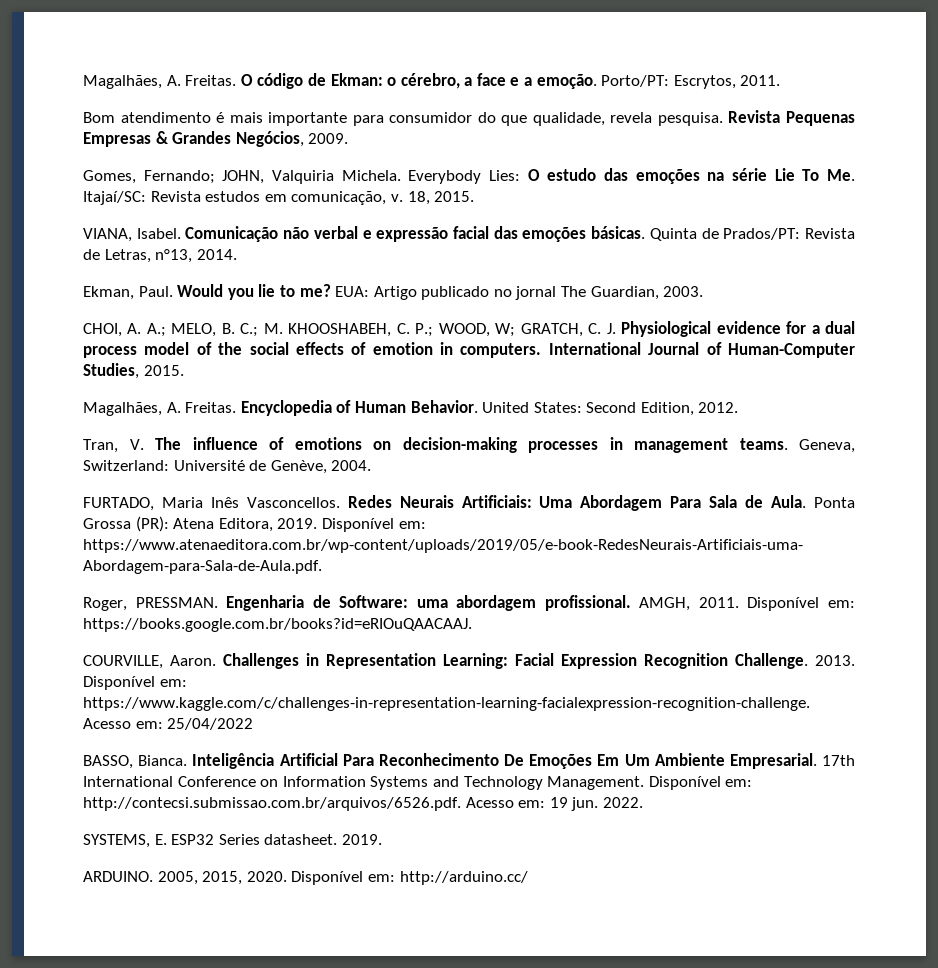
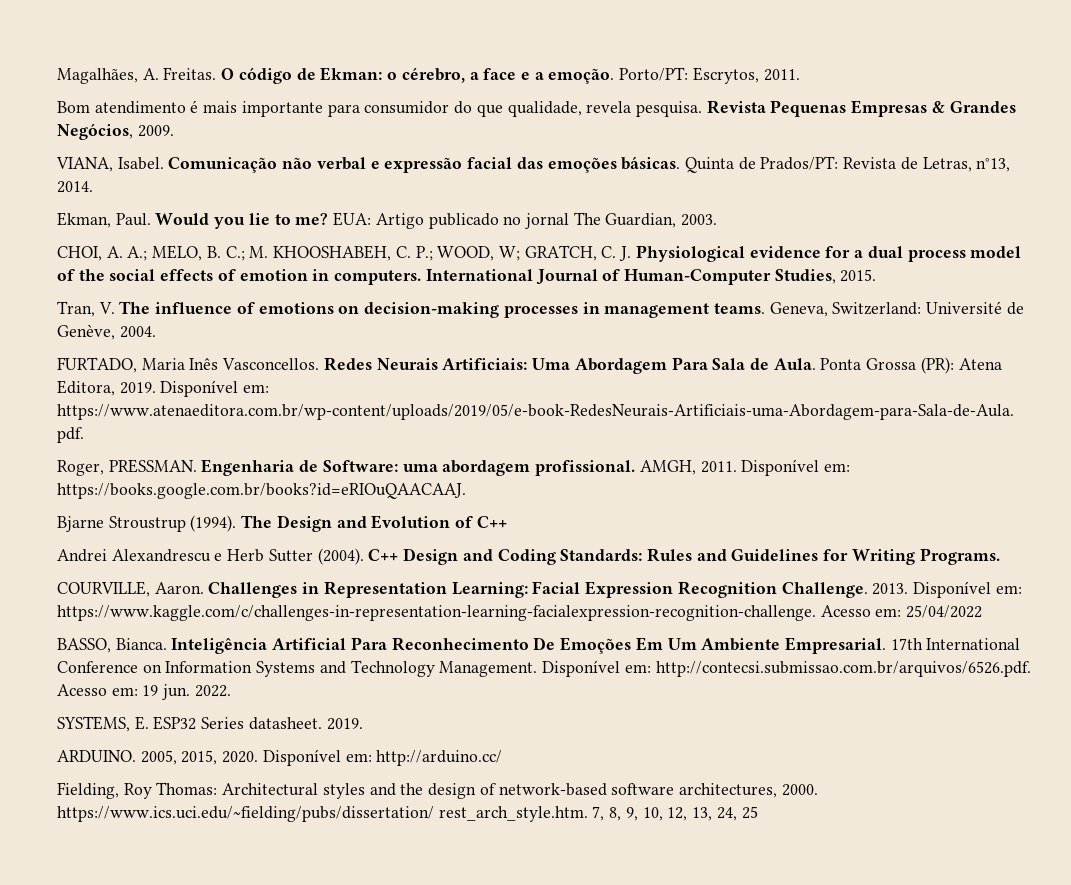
[83,168,855,184] [83,191,475,205] // Gomes, Fernando; JOHN, Valquiria Michela. Everybody Lies: O estudo das emoções na série Lie To Me. Itajaí/SC: Revista estudos em comunicação, v. 18, 2015. -> (174, 131) none
[83,400,739,416] // Magalhães, A. Freitas. Encyclopedia of Human Behavior. United States: Second Edition, 2012. -> (877, 275) none
(472, 625) none -> [57,515,507,532] [57,548,1000,565] // Bjarne Stroustrup (1994). The Design and Evolution of C++ // Andrei Alexandrescu e Herb Sutter (2004). C++ Design and Coding Standards: Rules and Guidelines for Writing Programs.
(528, 878) none -> [57,782,818,799] [57,806,758,822] // Fielding, Roy Thomas: Architectural styles and the design of network-based software architectures, 2000. https://www.ics.uci.edu/~fielding/pubs/dissertation/ rest_arch_style.htm. 7, 8, 9, 10, 12, 13, 24, 25

